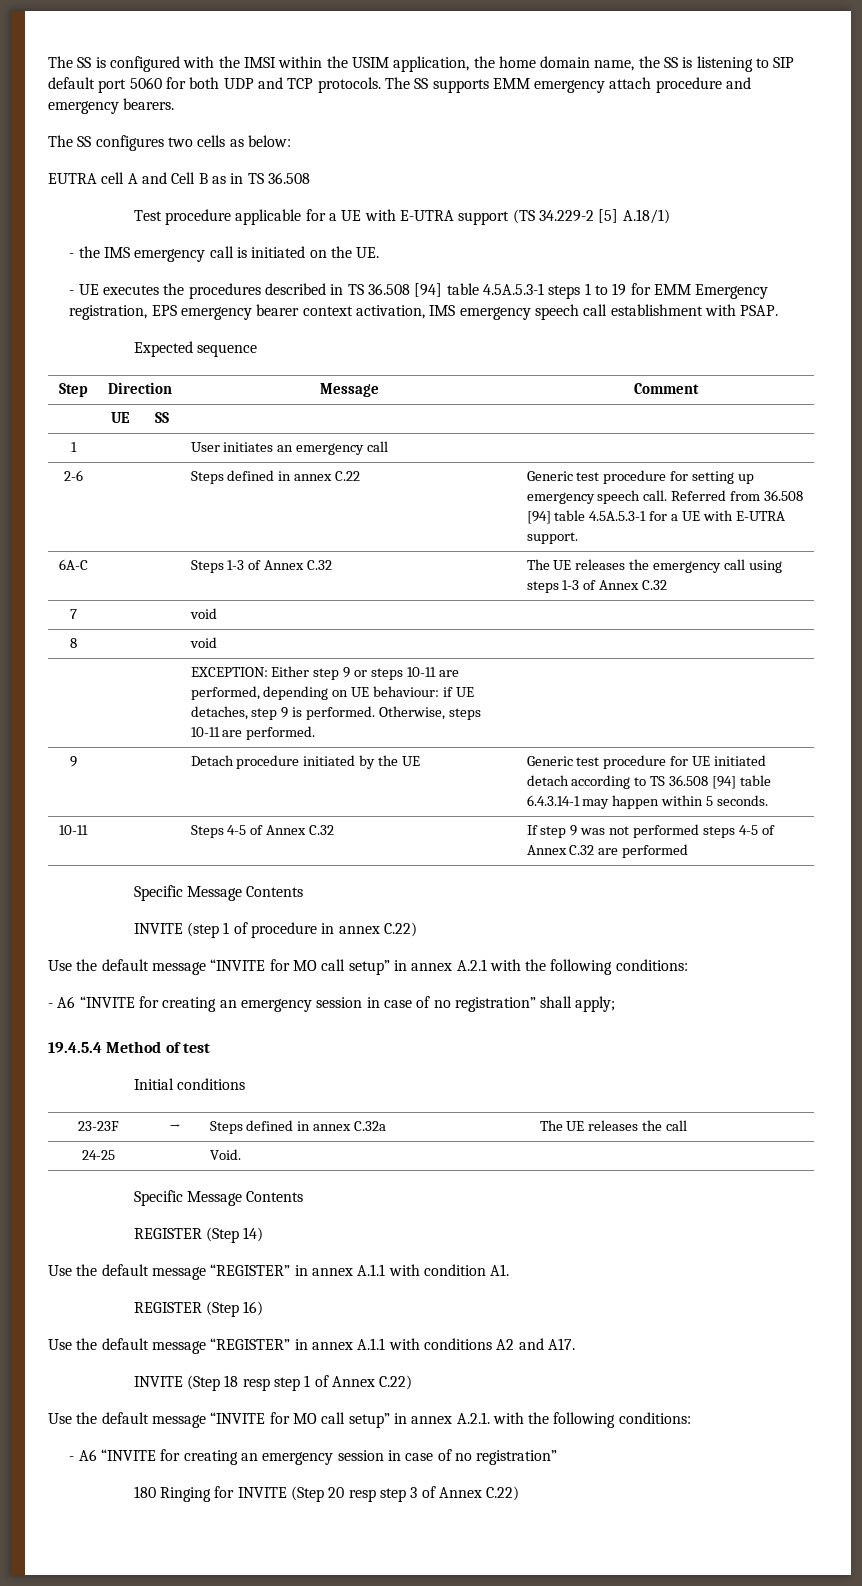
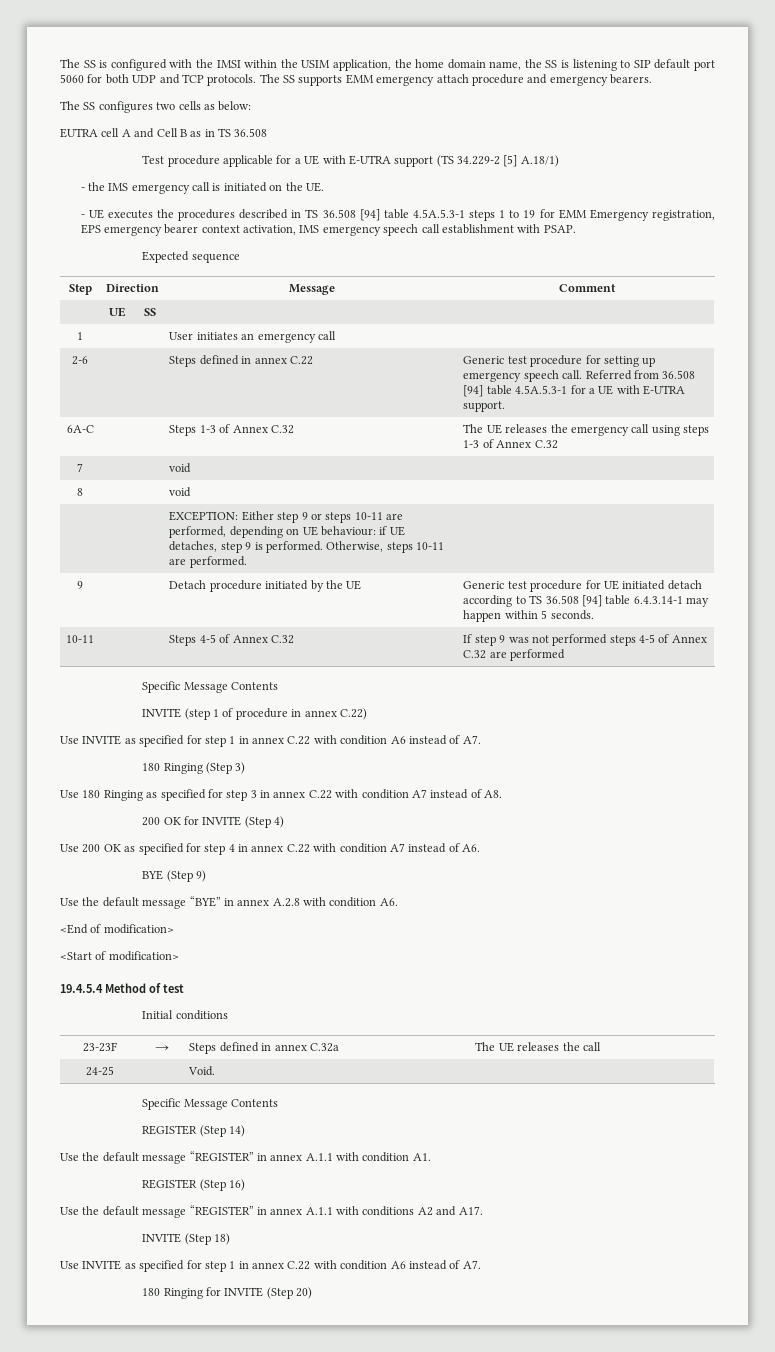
[76,959,688,975] [48,996,616,1012] the default message “INVITE for MO call setup” in annex A.2.1 with the following conditions: // - A6 “INVITE for creating an emergency session in case of no registration” shall apply; -> [82,735,481,747] [142,762,246,774] [60,789,502,801] [142,816,285,828] [60,843,480,855] [142,870,207,882] [60,896,398,909] [60,924,174,934] [60,951,179,961] INVITE as specified for step 1 in annex C.22 with condition A6 instead of A7. // 180 Ringing (Step 3) // Use 180 Ringing as specified for step 3 in annex C.22 with condition A7 instead of A8. // 200 OK for INVITE (Step 4) // Use 200 OK as specified for step 4 in annex C.22 with condition A7 instead of A6. // BYE (Step 9) // Use the default message “BYE” in annex A.2.8 with condition A6. // <End of modification> // <Start of modification>
[224,1375,413,1391] [48,1412,691,1428] [69,1449,558,1465] 18 resp step 1 of Annex C.22) // Use the default message “INVITE for MO call setup” in annex A.2.1. with the following conditions: // - A6 “INVITE for creating an emergency session in case of no registration” -> [214,1233,231,1245] [60,1260,481,1272] 18) // Use INVITE as specified for step 1 in annex C.22 with condition A6 instead of A7.
[328,1486,520,1502] 20 resp step 3 of Annex C.22) -> [296,1287,313,1299] 20)

